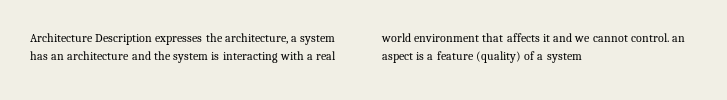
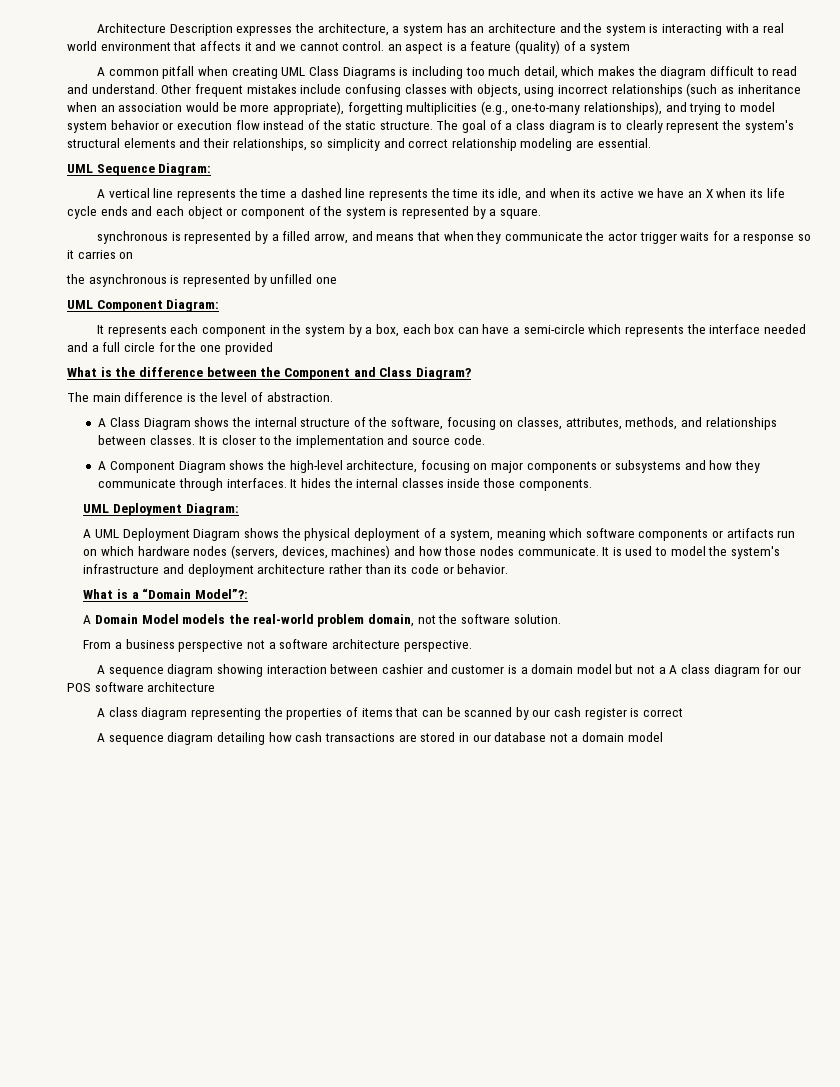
(582, 58) none -> [97,66,798,79] [67,83,801,97] [67,101,775,115] [67,120,794,133] [67,138,651,151] [67,163,212,176] [97,188,785,201] [67,206,542,219] [97,231,811,244] [67,250,134,259] [66,274,337,287] [67,299,220,312] [97,324,806,337] [67,342,273,355] [67,367,471,380] [67,392,333,402] [98,417,777,430] [98,435,485,448] [98,460,760,473] [98,478,592,491] [83,503,239,516] [83,528,796,541] [83,545,781,559] [83,564,509,577] [83,588,249,599] [83,614,561,627] [83,639,472,652] [97,664,801,677] [67,682,216,692] [97,707,684,720] [97,732,663,745] // A common pitfall when creating UML Class Diagrams is including too much detail, which makes the diagram difficult to read and understand. Other frequent mistakes include confusing classes with objects, using incorrect relationships (such as inheritance when an association would be more appropriate), forgetting multiplicities (e.g., one-to-many relationships), and trying to model system behavior or execution flow instead of the static structure. The goal of a class diagram is to clearly represent the system's structural elements and their relationships, so simplicity and correct relationship modeling are essential. // UML Sequence Diagram: // A vertical line represents the time a dashed line represents the time its idle, and when its active we have an X when its life cycle ends and each object or component of the system is represented by a square. // synchronous is represented by a filled arrow, and means that when they communicate the actor trigger waits for a response so it carries on // the asynchronous is represented by unfilled one // UML Component Diagram: // It represents each component in the system by a box, each box can have a semi-circle which represents the interface needed and a full circle for the one provided // What is the difference between the Component and Class Diagram? // The main difference is the level of abstraction. // A Class Diagram shows the internal structure of the software, focusing on classes, attributes, methods, and relationships between classes. It is closer to the implementation and source code. // A Component Diagram shows the high-level architecture, focusing on major components or subsystems and how they communicate through interfaces. It hides the internal classes inside those components. // UML Deployment Diagram: // A UML Deployment Diagram shows the physical deployment of a system, meaning which software components or artifacts run on which hardware nodes (servers, devices, machines) and how those nodes communicate. It is used to model the system's infrastructure and deployment architecture rather than its code or behavior. // What is a “Domain Model”?: // A Domain Model models the real-world problem domain, not the software solution. // From a business perspective not a software architecture perspective. // A sequence diagram showing interaction between cashier and customer is a domain model but not a A class diagram for our POS software architecture // A class diagram representing the properties of items that can be scanned by our cash register is correct // A sequence diagram detailing how cash transactions are stored in our database not a domain model

